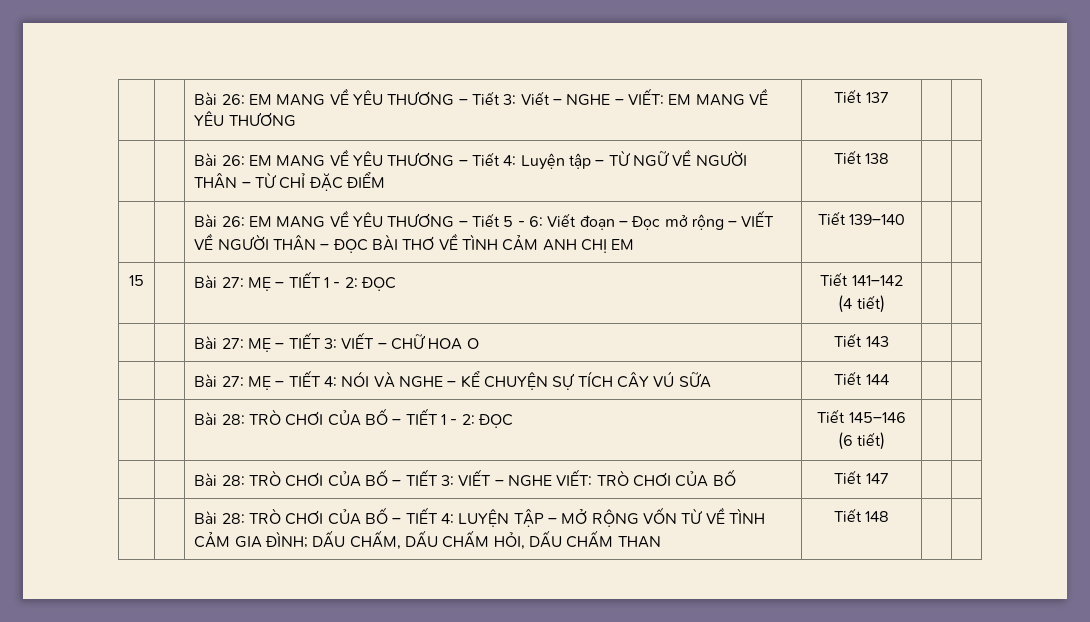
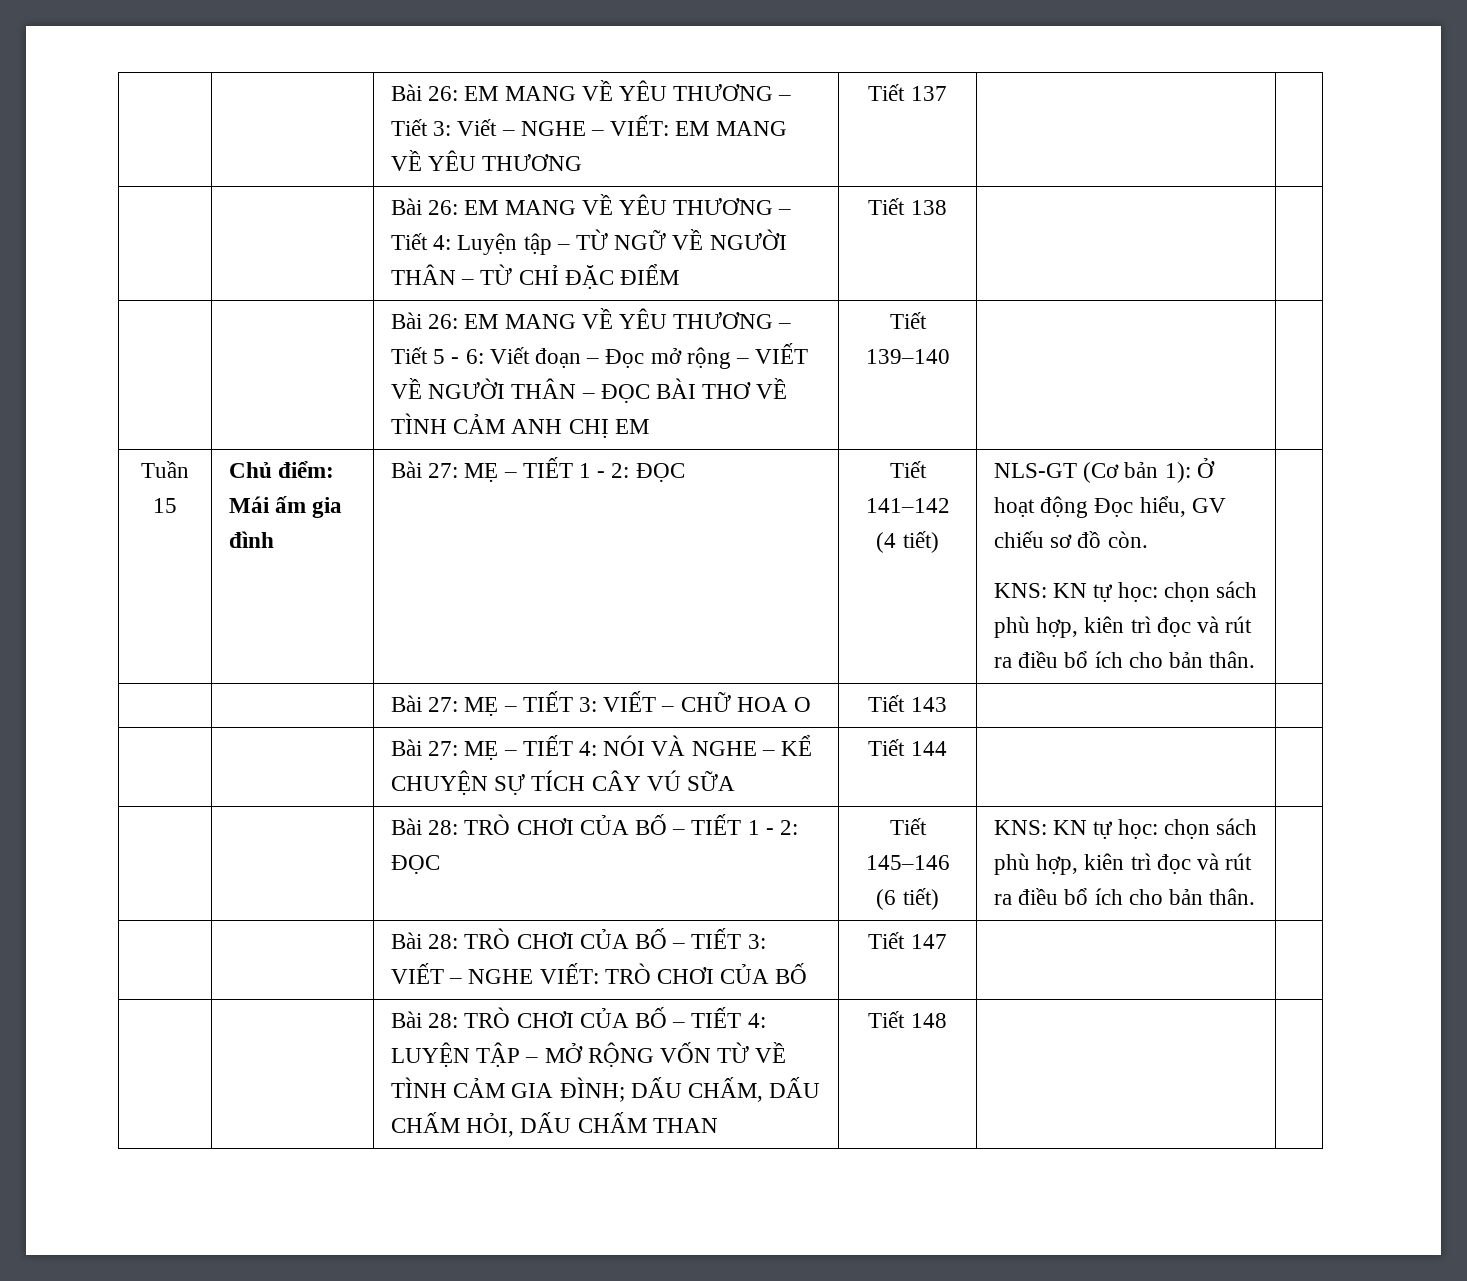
(906, 219) none -> [141,461,189,478] Tuần
(144, 280) none -> [228,461,335,478] [228,496,343,518] [228,531,274,548] Chủ điểm: Mái ấm gia đình
(885, 304) none -> [993,458,1215,483] [993,496,1226,518] [993,531,1148,548] [993,581,1257,602] [993,616,1253,638] [993,651,1256,668] NLS-GT (Cơ bản 1): Ở hoạt động Đọc hiểu, GV chiếu sơ đồ còn. // KNS: KN tự học: chọn sách phù hợp, kiên trì đọc và rút ra điều bổ ích cho bản thân.
(886, 441) none -> [993,818,1257,839] [993,853,1253,875] [993,888,1256,905] KNS: KN tự học: chọn sách phù hợp, kiên trì đọc và rút ra điều bổ ích cho bản thân.

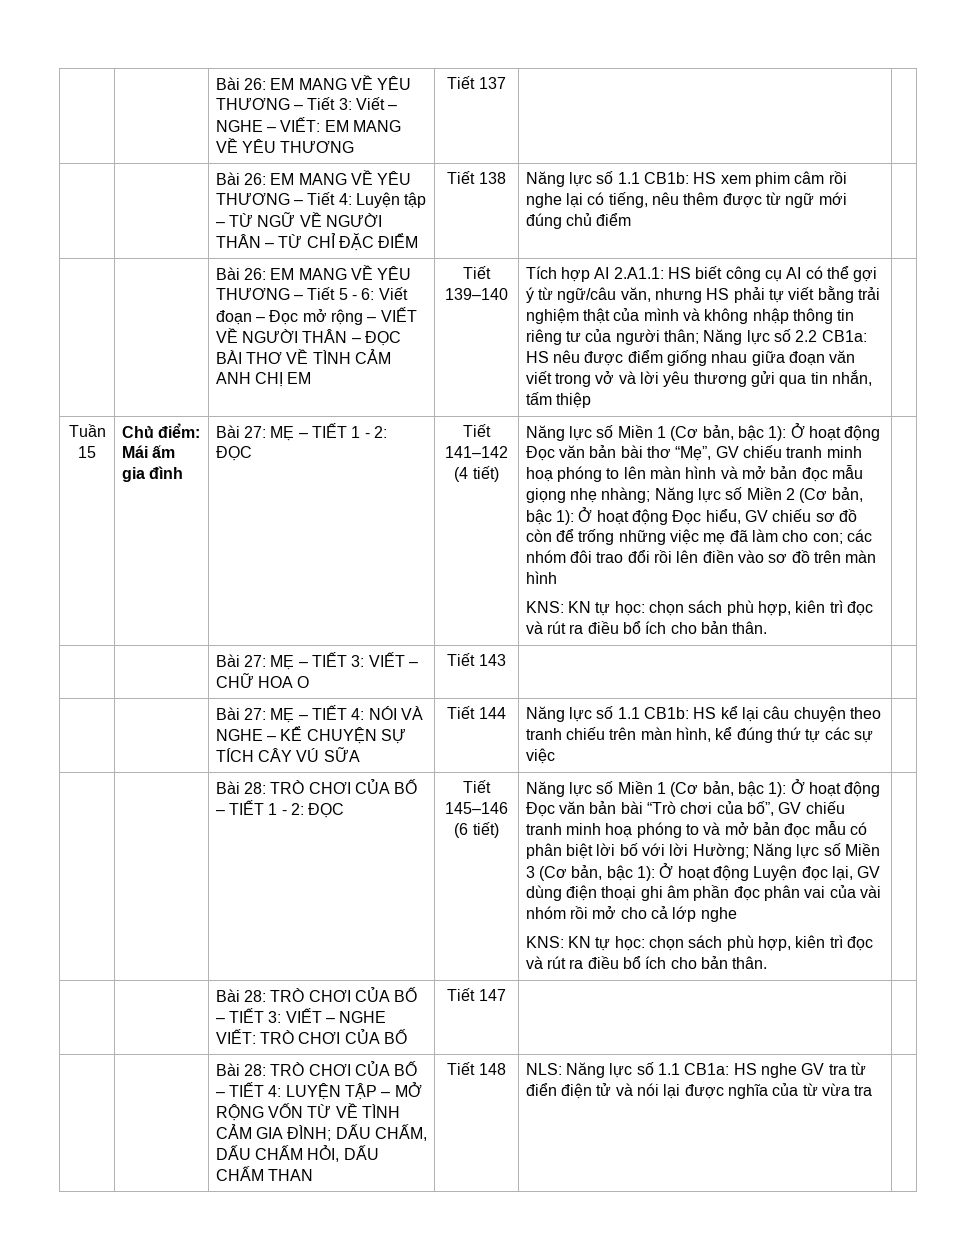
(947, 207) none -> [525,171,847,187] [525,192,847,208] [525,213,632,229] Năng lực số 1.1 CB1b: HS xem phim câm rồi nghe lại có tiếng, nêu thêm được từ ngữ mới đúng chủ điểm
(950, 356) none -> [525,266,878,282] [525,286,881,303] [525,308,855,324] [525,329,867,345] [525,350,856,366] [525,370,873,387] [525,392,592,408] Tích hợp AI 2.A1.1: HS biết công cụ AI có thể gợi ý từ ngữ/câu văn, nhưng HS phải tự viết bằng trải nghiệm thật của mình và không nhập thông tin riêng tư của người thân; Năng lực số 2.2 CB1a: HS nêu được điểm giống nhau giữa đoạn văn viết trong vở và lời yêu thương gửi qua tin nhắn, tấm thiệp
[993,462,1159,483] NLS-GT (Cơ bản -> [525,423,881,441] [525,445,862,461] [525,465,864,482] [525,487,863,503] [525,509,552,525] Năng lực số Miền 1 (Cơ bản, bậc 1): Ở hoạt động Đọc văn bản bài thơ “Mẹ”, GV chiếu tranh minh hoạ phóng to lên màn hình và mở bản đọc mẫu giọng nhẹ nhàng; Năng lực số Miền 2 (Cơ bản, bậc
[1107,531,1148,548] còn. -> [525,529,873,545] [525,550,877,563] [525,571,557,584] còn để trống những việc mẹ đã làm cho con; các nhóm đôi trao đổi rồi lên điền vào sơ đồ trên màn hình
(947, 748) none -> [525,706,882,722] [525,727,874,743] [525,748,555,764] Năng lực số 1.1 CB1b: HS kể lại câu chuyện theo tranh chiếu trên màn hình, kể đúng thứ tự các sự việc
(939, 899) none -> [525,779,881,797] [525,801,845,817] [525,821,868,838] [525,843,881,859] [525,863,881,881] [525,885,882,901] [525,906,737,922] Năng lực số Miền 1 (Cơ bản, bậc 1): Ở hoạt động Đọc văn bản bài “Trò chơi của bố”, GV chiếu tranh minh hoạ phóng to và mở bản đọc mẫu có phân biệt lời bố với lời Hường; Năng lực số Miền 3 (Cơ bản, bậc 1): Ở hoạt động Luyện đọc lại, GV dùng điện thoại ghi âm phần đọc phân vai của vài nhóm rồi mở cho cả lớp nghe //
(947, 1020) none -> [525,1062,867,1078] [525,1083,873,1099] NLS: Năng lực số 1.1 CB1a: HS nghe GV tra từ điển điện tử và nói lại được nghĩa của từ vừa tra

